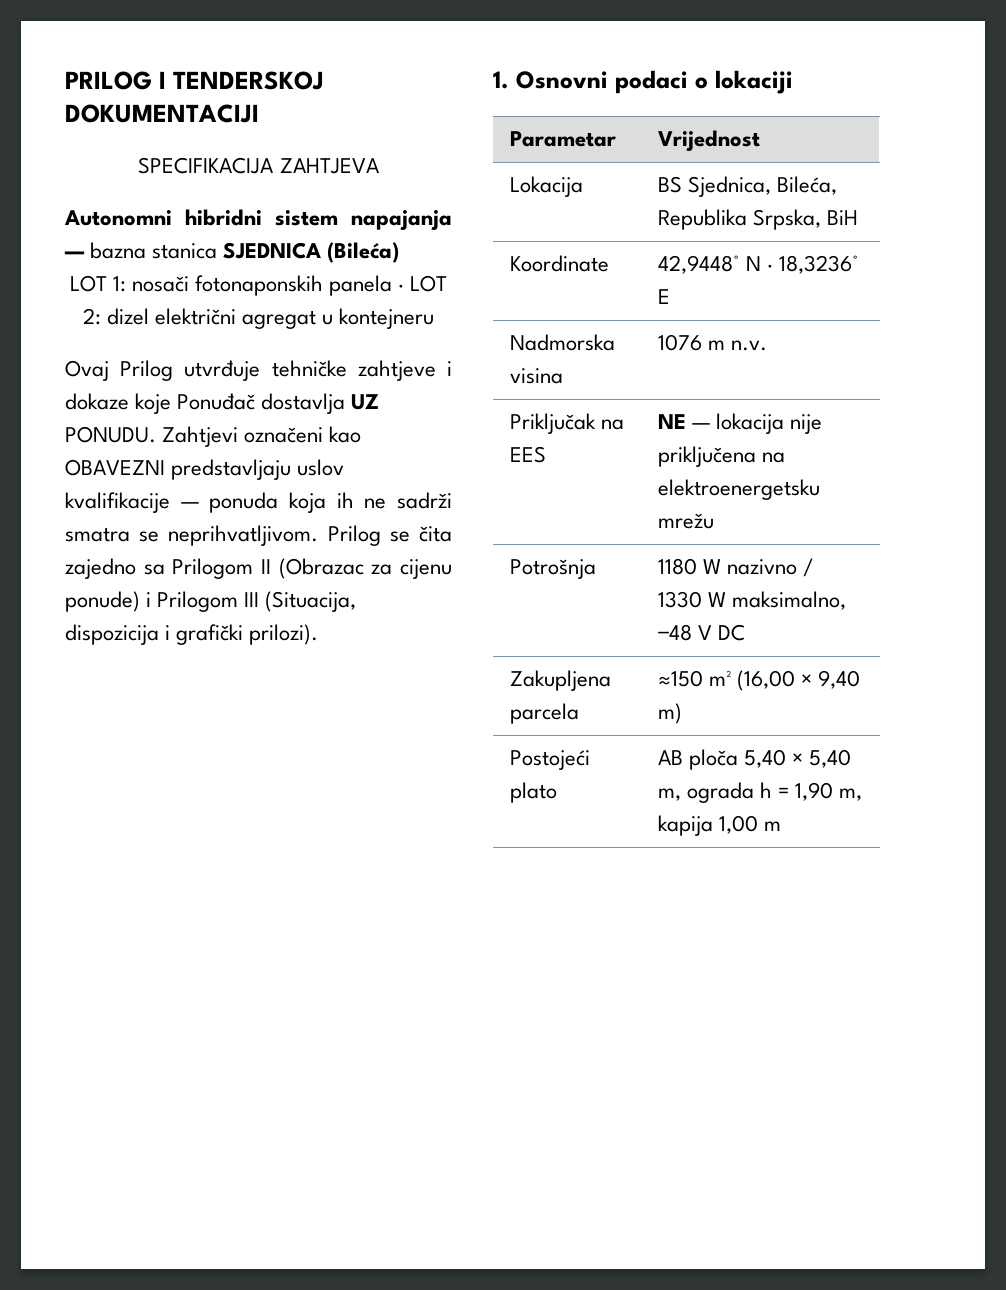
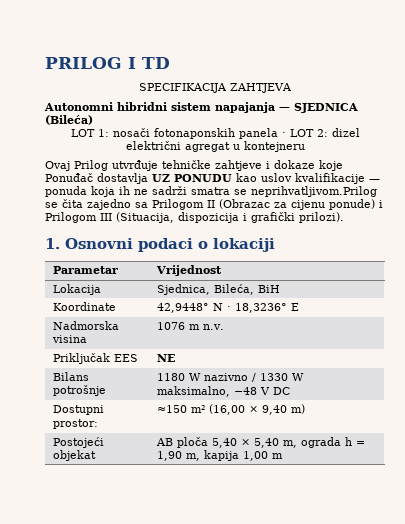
[173,71,325,90] [65,104,259,123] TENDERSKOJ DOKUMENTACIJI -> [142,57,170,69] TD
[90,242,218,259] bazna stanica -> (290, 109) none
[65,426,362,447] [65,459,292,480] PONUDU. Zahtjevi označeni kao OBAVEZNI predstavljaju -> [174,173,257,182] PONUDU kao
[168,525,381,546] neprihvatljivom. Prilog -> [251,186,377,197] neprihvatljivom.Prilog
[657,176,682,193] BS -> (102, 289) none
[657,209,821,230] Republika Srpska, -> (255, 289) none
[600,419,624,430] na -> (111, 358) none
[691,413,822,434] [657,446,785,467] [657,479,820,500] [657,513,714,529] [509,559,596,579] — lokacija nije priključena na elektroenergetsku mrežu // Potrošnja -> [53,372,90,381] [53,385,107,396] // Bilans potrošnje
[509,670,611,691] [509,703,579,724] Zakupljena parcela -> [53,405,105,415] [53,419,99,429] Dostupni prostor:
[509,782,557,803] plato -> [53,450,97,461] objekat

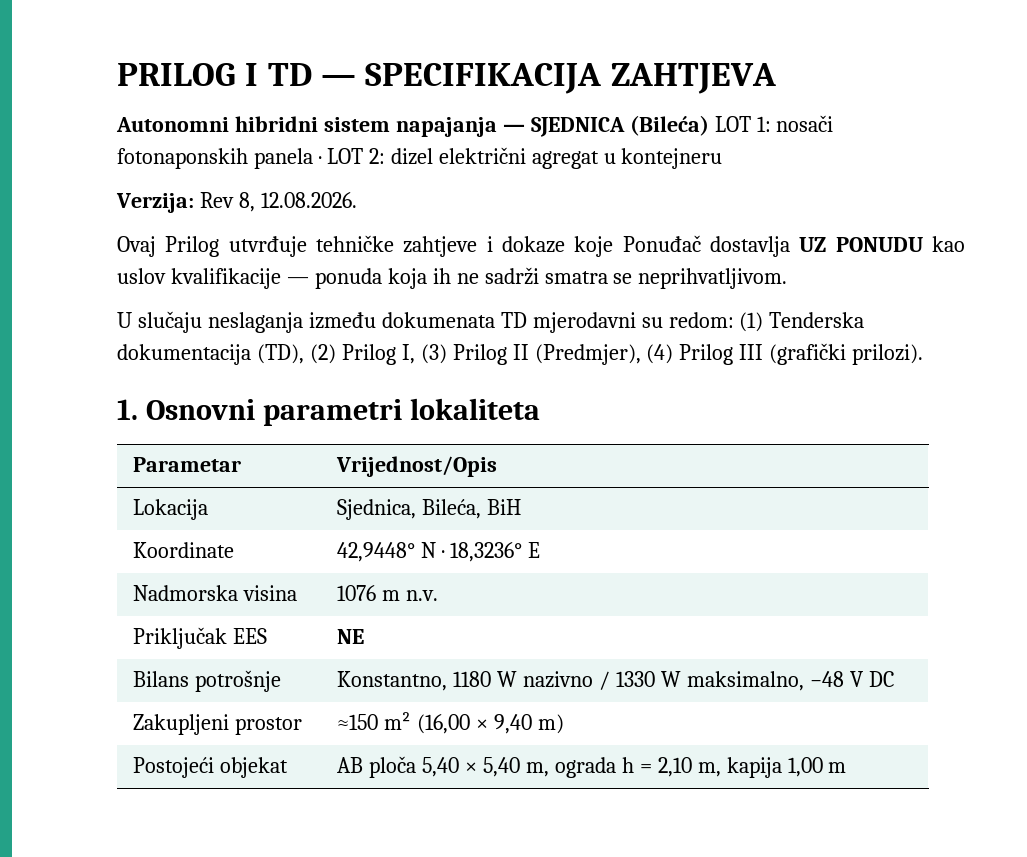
(170, 63) // -> [320,75,356,86] —
(93, 120) // -> (709, 125) none
(305, 146) none -> [116,192,357,213] // Verzija: Rev 8, 12.08.2026.
[251,186,377,197] [45,199,383,210] [45,212,295,223] neprihvatljivom.Prilog se čita zajedno sa Prilogom II (Obrazac za cijenu ponude) i Prilogom III (Situacija, dispozicija i grafički -> [638,268,788,289] [117,311,865,333] [117,343,847,365] neprihvatljivom. // U slučaju neslaganja između dokumenata TD mjerodavni su redom: (1) Tenderska dokumentacija (TD), (2) Prilog I, (3) Prilog II (Predmjer), (4) Prilog III (grafički
[138,238,275,252] podaci o lokaciji -> [262,398,540,426] parametri lokaliteta
[156,265,223,276] Vrijednost -> [336,456,498,477] Vrijednost/Opis
(107, 390) none -> [337,671,448,691] Konstantno,
[53,405,105,415] [53,419,99,429] Dostupni prostor: -> [133,714,303,735] Zakupljeni prostor
[157,451,183,461] 1,90 -> [657,757,692,777] 2,10

